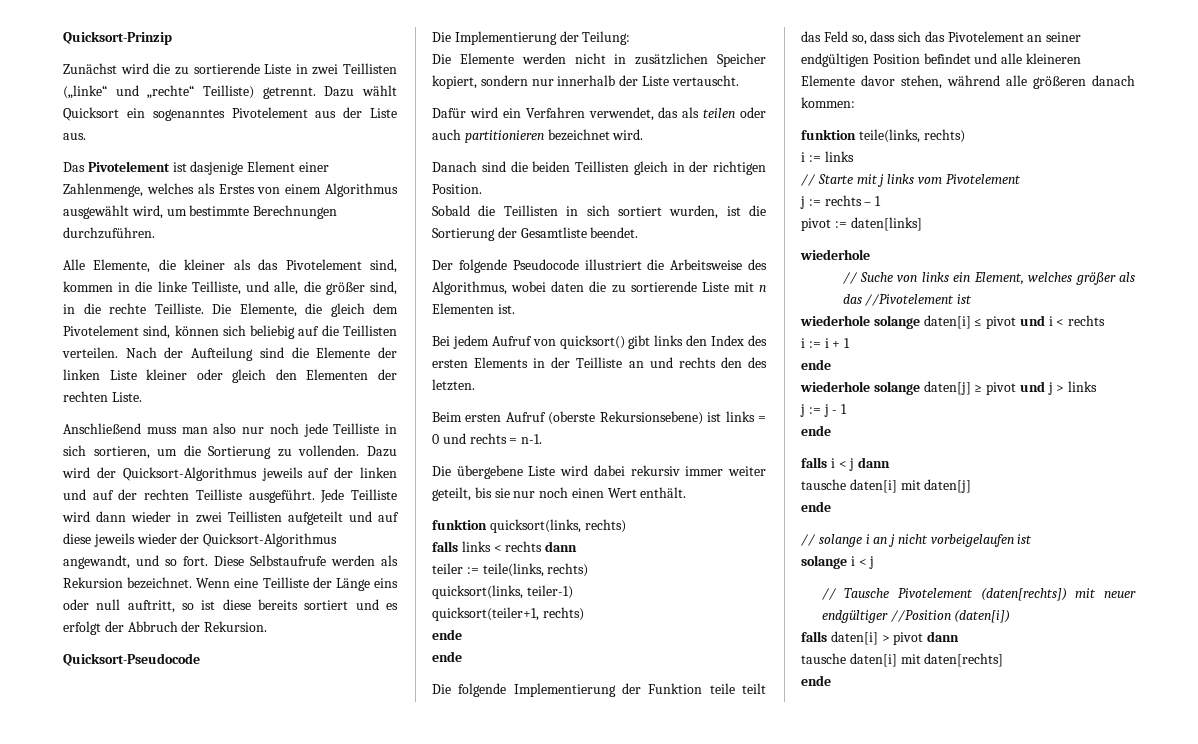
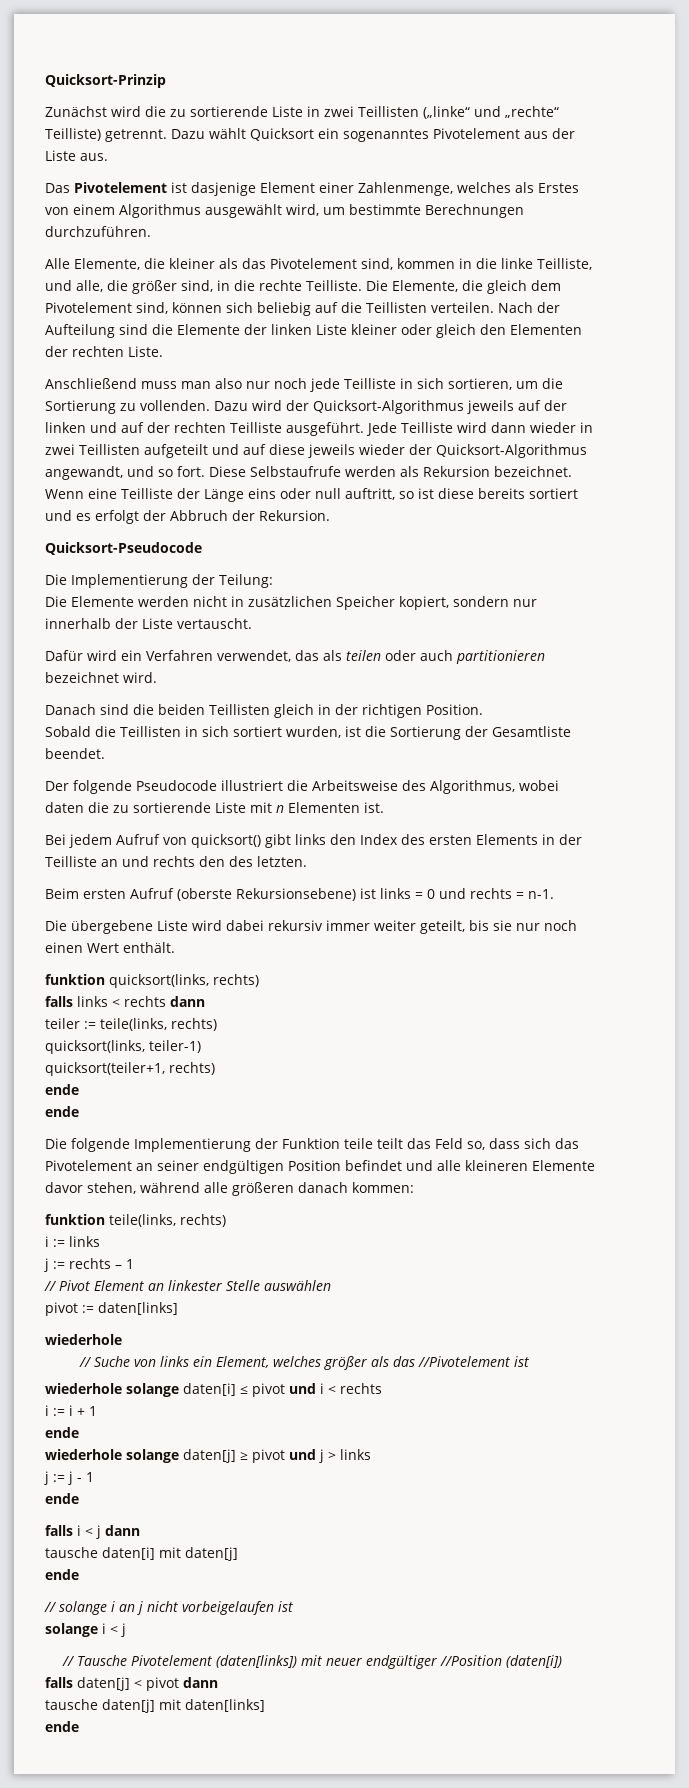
[801,174,1021,187] // // Starte mit j links vom Pivotelement -> (100, 1241) none
(882, 201) none -> [44,1280,331,1291] // // Pivot Element an linkester Stelle auswählen
[980,588,1067,601] (daten[rechts]) -> [215,1655,297,1668] (daten[links])
[830,631,890,645] daten[i] > -> [77,1677,142,1691] daten[j] <
[849,653,1004,667] daten[i] mit daten[rechts] -> [102,1699,265,1713] daten[j] mit daten[links]

